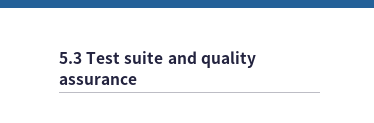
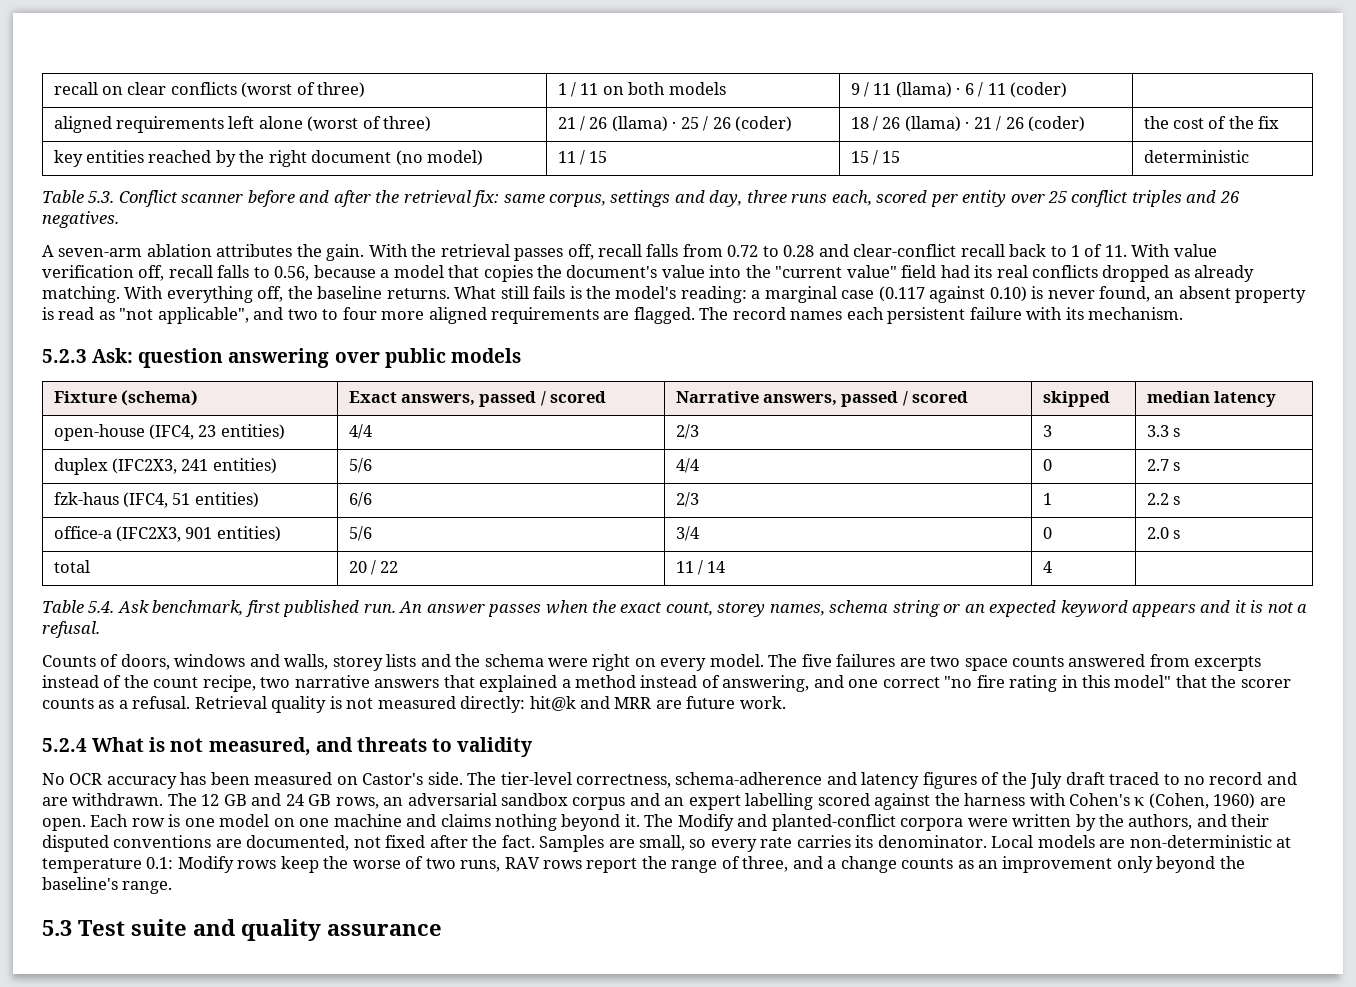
(59, 58) none -> [53,82,366,98] [557,82,726,97] [850,82,1068,98] [53,116,432,133] [557,116,793,132] [850,116,1086,132] [1143,116,1280,129] [53,150,484,167] [557,150,608,165] [850,150,901,165] [1143,150,1249,163] [42,190,1240,207] [42,211,119,228] [42,244,1217,261] [42,265,1255,282] [42,286,1307,303] [42,307,1184,324] [42,348,521,368] [53,390,198,406] [348,391,607,407] [675,391,969,407] [1042,391,1110,407] [1146,391,1276,407] [53,424,285,441] [348,424,372,439] [675,424,699,439] [1042,425,1052,437] [1146,425,1180,437] [53,458,277,475] [348,458,372,473] [675,458,699,473] [1042,459,1052,471] [1146,459,1180,471] [53,492,259,508] [348,492,372,507] [675,492,699,507] [1042,493,1052,505] [1146,493,1180,505] [53,526,281,542] [348,526,372,541] [675,526,699,541] [1042,527,1052,539] [1146,527,1180,539] [53,560,90,573] [348,560,399,575] [675,560,726,575] [1042,561,1052,573] [42,600,1308,617] [42,621,100,638] [42,654,1262,671] [42,675,1291,692] [42,696,786,713] [42,737,533,757] [42,772,1297,789] [42,793,1286,810] [42,814,1270,831] [42,835,1292,852] [42,856,1245,873] [42,877,173,894] recall on clear conflicts (worst of three) | 1 / 11 on both models | 9 / 11 (llama) · 6 / 11 (coder) | // aligned requirements left alone (worst of three) | 21 / 26 (llama) · 25 / 26 (coder) | 18 / 26 (llama) · 21 / 26 (coder) | the cost of the fix // key entities reached by the right document (no model) | 11 / 15 | 15 / 15 | deterministic // Table 5.3. Conflict scanner before and after the retrieval fix: same corpus, settings and day, three runs each, scored per entity over 25 conflict triples and 26 negatives. // A seven-arm ablation attributes the gain. With the retrieval passes off, recall falls from 0.72 to 0.28 and clear-conflict recall back to 1 of 11. With value verification off, recall falls to 0.56, because a model that copies the document's value into the "current value" field had its real conflicts dropped as already matching. With everything off, the baseline returns. What still fails is the model's reading: a marginal case (0.117 against 0.10) is never found, an absent property is read as "not applicable", and two to four more aligned requirements are flagged. The record names each persistent failure with its mechanism. // 5.2.3 Ask: question answering over public models // Fixture (schema) | Exact answers, passed / scored | Narrative answers, passed / scored | skipped | median latency // open-house (IFC4, 23 entities) | 4/4 | 2/3 | 3 | 3.3 s // duplex (IFC2X3, 241 entities) | 5/6 | 4/4 | 0 | 2.7 s // fzk-haus (IFC4, 51 entities) | 6/6 | 2/3 | 1 | 2.2 s // office-a (IFC2X3, 901 entities) | 5/6 | 3/4 | 0 | 2.0 s // total | 20 / 22 | 11 / 14 | 4 | // Table 5.4. Ask benchmark, first published run. An answer passes when the exact count, storey names, schema string or an expected keyword appears and it is not a refusal. // Counts of doors, windows and walls, storey lists and the schema were right on every model. The five failures are two space counts answered from excerpts instead of the count recipe, two narrative answers that explained a method instead of answering, and one correct "no fire rating in this model" that the scorer counts as a refusal. Retrieval quality is not measured directly: hit@k and MRR are future work. // 5.2.4 What is not measured, and threats to validity // No OCR accuracy has been measured on Castor's side. The tier-level correctness, schema-adherence and latency figures of the July draft traced to no record and are withdrawn. The 12 GB and 24 GB rows, an adversarial sandbox corpus and an expert labelling scored against the harness with Cohen's κ (Cohen, 1960) are open. Each row is one model on one machine and claims nothing beyond it. The Modify and planted-conflict corpora were written by the authors, and their disputed conventions are documented, not fixed after the fact. Samples are small, so every rate carries its denominator. Local models are non-deterministic at temperature 0.1: Modify rows keep the worse of two runs, RAV rows report the range of three, and a change counts as an improvement only beyond the baseline's range. //

